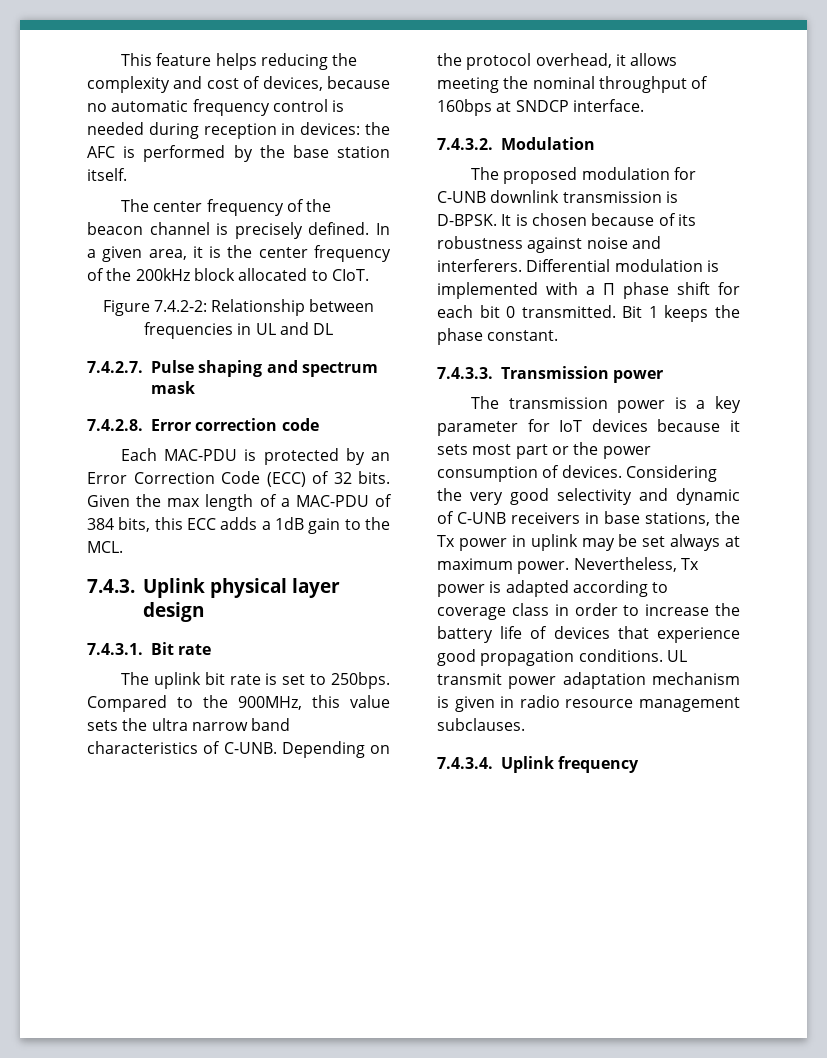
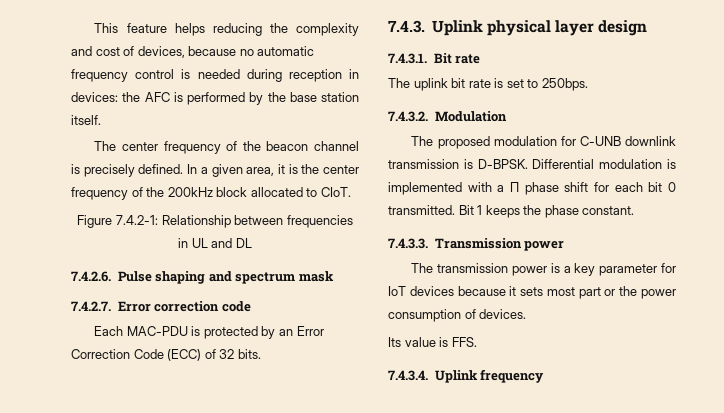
[153,300,207,312] 7.4.2-2: -> [115,215,158,225] 7.4.2-1:
[87,361,143,373] 7.4.2.7. -> [71,271,111,282] 7.4.2.6.
[87,419,143,431] 7.4.2.8. -> [71,301,111,311] 7.4.2.7.
[87,494,392,511] [87,517,390,534] [87,541,123,553] Given the max length of a MAC-PDU of 384 bits, this ECC adds a 1dB gain to the MCL. -> (261, 354) none
[87,695,390,712] [87,718,291,731] [87,741,390,758] [437,53,678,70] [437,76,709,93] [437,99,644,116] Compared to the 900MHz, this value sets the ultra narrow band characteristics of C-UNB. Depending on the protocol overhead, it allows meeting the nominal throughput of 160bps at SNDCP interface. -> (588, 84) none
[501,213,696,226] [437,236,661,253] [437,259,522,272] It is chosen because of its robustness against noise and interferers. -> (528, 164) none
[625,465,717,482] [437,488,740,505] [437,511,740,526] [437,534,740,551] [437,557,699,574] [437,580,669,597] [437,603,740,620] [437,626,740,643] [437,649,687,666] [437,672,740,689] [437,695,740,712] [437,718,525,731] Considering the very good selectivity and dynamic of C-UNB receivers in base stations, the Tx power in uplink may be set always at maximum power. Nevertheless, Tx power is adapted according to coverage class in order to increase the battery life of devices that experience good propagation conditions. UL transmit power adaptation mechanism is given in radio resource management subclauses. -> [388,337,477,347] // Its value is FFS.

